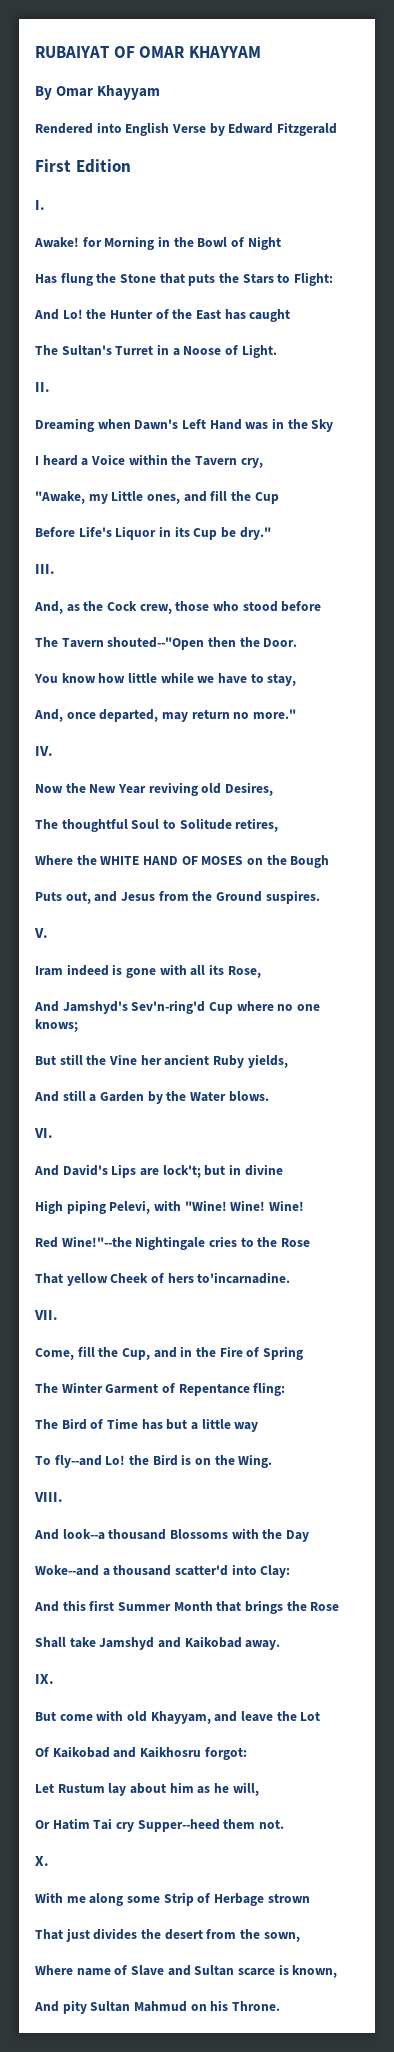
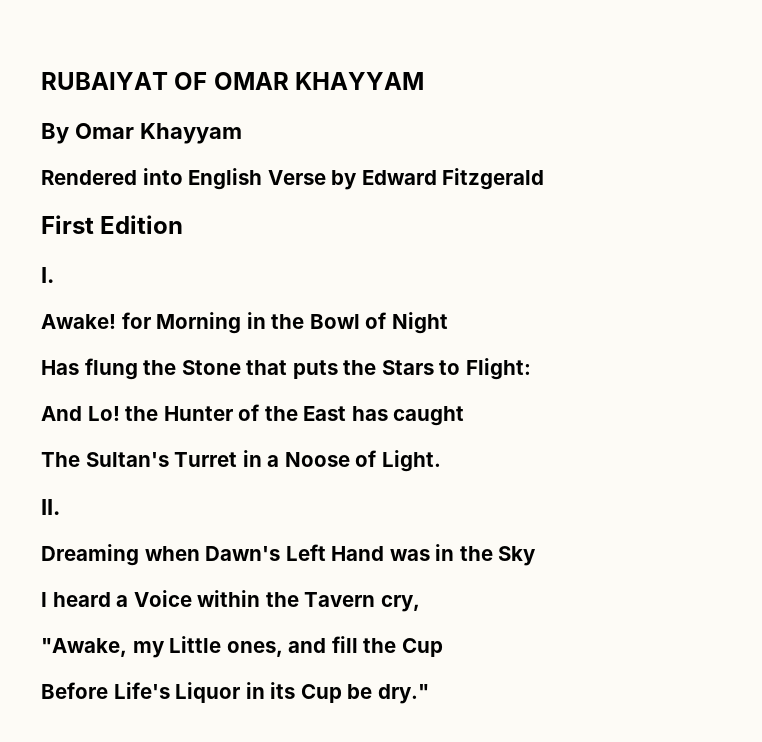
[35,564,55,574] [34,601,322,614] [35,637,298,650] [34,672,297,686] [34,709,296,722] [35,746,53,756] [35,782,273,796] [35,818,279,832] [35,855,330,868] [35,890,320,904] [34,928,48,938] [35,964,261,978] [34,1000,320,1014] [35,1019,78,1032] [35,1054,288,1068] [34,1090,269,1104] [34,1128,53,1138] [34,1164,283,1178] [35,1200,304,1214] [35,1236,310,1250] [35,1272,291,1286] [34,1310,58,1320] [35,1346,303,1360] [35,1382,286,1396] [35,1418,259,1432] [35,1454,273,1468] [34,1492,63,1502] [34,1528,309,1542] [35,1564,291,1578] [34,1600,340,1614] [35,1636,281,1650] [35,1674,54,1684] [35,1710,321,1724] [35,1746,247,1760] [35,1782,259,1796] [35,1818,284,1832] [35,1856,49,1866] [35,1892,310,1906] [35,1928,300,1942] [35,1964,338,1978] [34,2000,280,2014] // III. // And, as the Cock crew, those who stood before // The Tavern shouted--"Open then the Door. // You know how little while we have to stay, // And, once departed, may return no more." // IV. // Now the New Year reviving old Desires, // The thoughtful Soul to Solitude retires, // Where the WHITE HAND OF MOSES on the Bough // Puts out, and Jesus from the Ground suspires. // V. // Iram indeed is gone with all its Rose, // And Jamshyd's Sev'n-ring'd Cup where no one knows; // But still the Vine her ancient Ruby yields, // And still a Garden by the Water blows. // VI. // And David's Lips are lock't; but in divine // High piping Pelevi, with "Wine! Wine! Wine! // Red Wine!"--the Nightingale cries to the Rose // That yellow Cheek of hers to'incarnadine. // VII. // Come, fill the Cup, and in the Fire of Spring // The Winter Garment of Repentance fling: // The Bird of Time has but a little way // To fly--and Lo! the Bird is on the Wing. // VIII. // And look--a thousand Blossoms with the Day // Woke--and a thousand scatter'd into Clay: // And this first Summer Month that brings the Rose // Shall take Jamshyd and Kaikobad away. // IX. // But come with old Khayyam, and leave the Lot // Of Kaikobad and Kaikhosru forgot: // Let Rustum lay about him as he will, // Or Hatim Tai cry Supper--heed them not. // X. // With me along some Strip of Herbage strown // That just divides the desert from the sown, // Where name of Slave and Sultan scarce is known, // And pity Sultan Mahmud on his Throne. -> (429, 694) none

